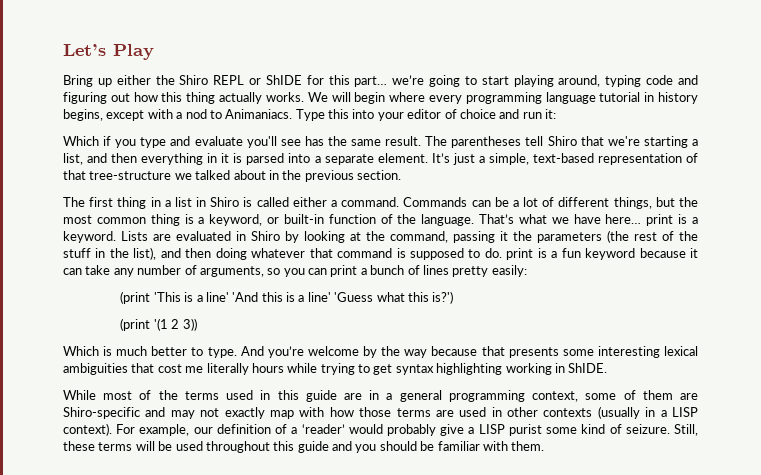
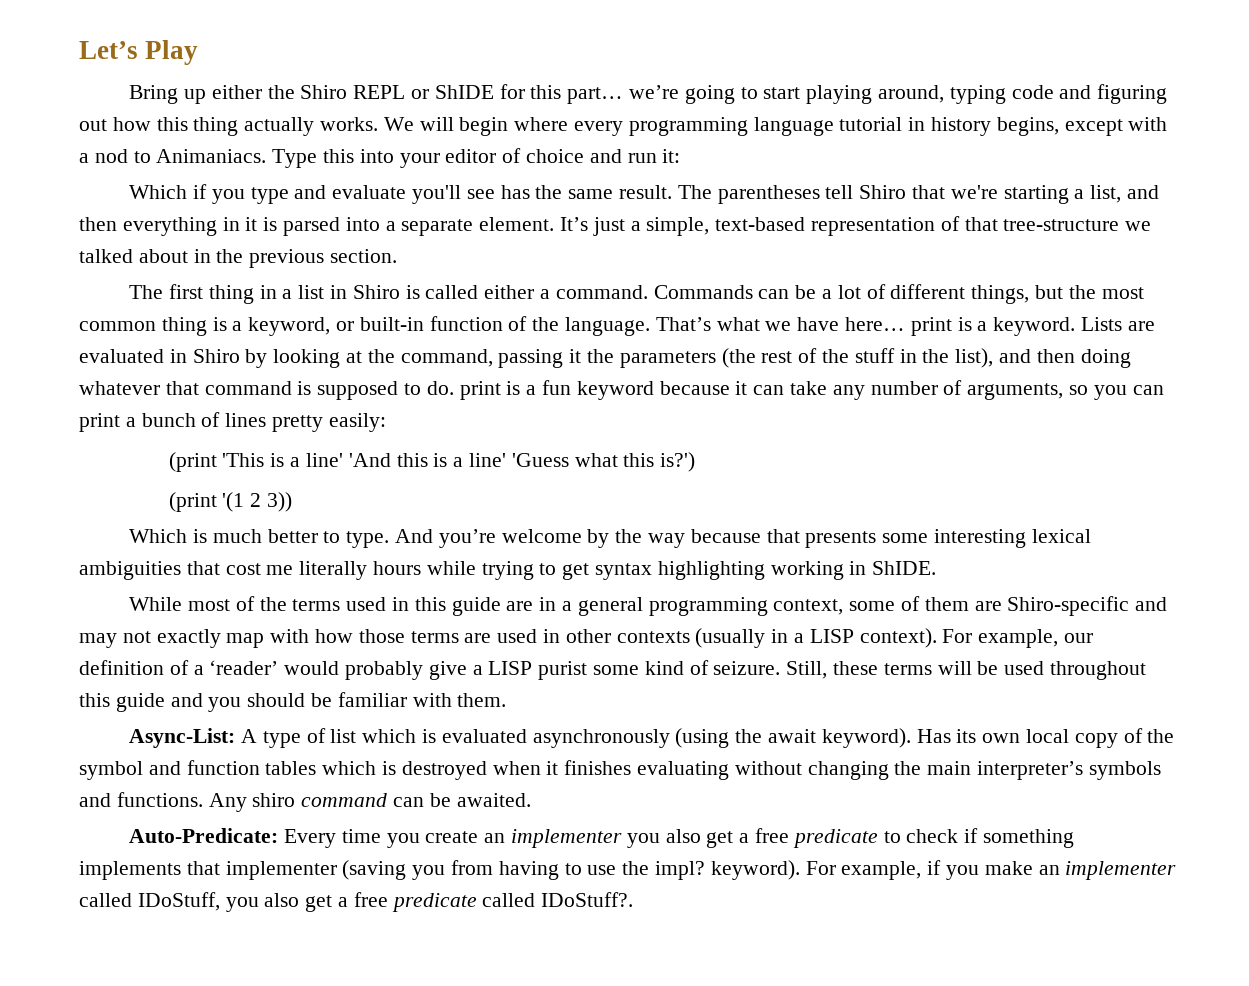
(545, 446) none -> [129,728,1175,748] [79,760,1161,780] [79,792,531,812] [129,828,1075,848] [79,860,1177,880] [79,892,634,912] // Async-List: A type of list which is evaluated asynchronously (using the await keyword). Has its own local copy of the symbol and function tables which is destroyed when it finishes evaluating without changing the main interpreter’s symbols and functions. Any shiro command can be awaited. // Auto-Predicate: Every time you create an implementer you also get a free predicate to check if something implements that implementer (saving you from having to use the impl? keyword). For example, if you make an implementer called IDoStuff, you also get a free predicate called IDoStuff?.

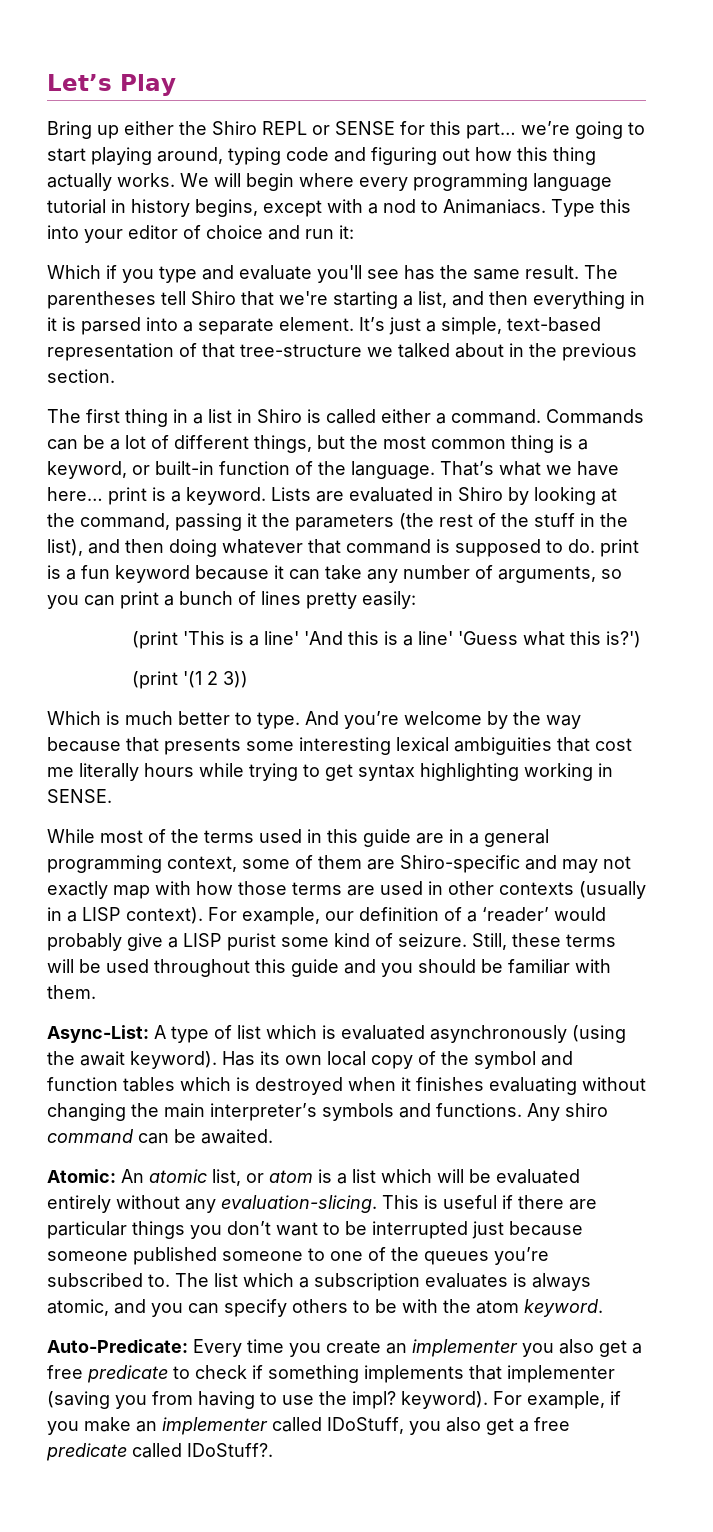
[434,85,494,99] ShIDE -> [335,121,395,135] SENSE
[872,561,937,575] ShIDE. -> [47,789,112,803] SENSE.
(531, 800) none -> [47,1169,580,1186] [47,1195,597,1213] [47,1221,583,1239] [47,1247,549,1265] [47,1273,591,1291] [47,1299,603,1317] // Atomic: An atomic list, or atom is a list which will be evaluated entirely without any evaluation-slicing. This is useful if there are particular things you don’t want to be interrupted just because someone published someone to one of the queues you’re subscribed to. The list which a subscription evaluates is always atomic, and you can specify others to be with the atom keyword.

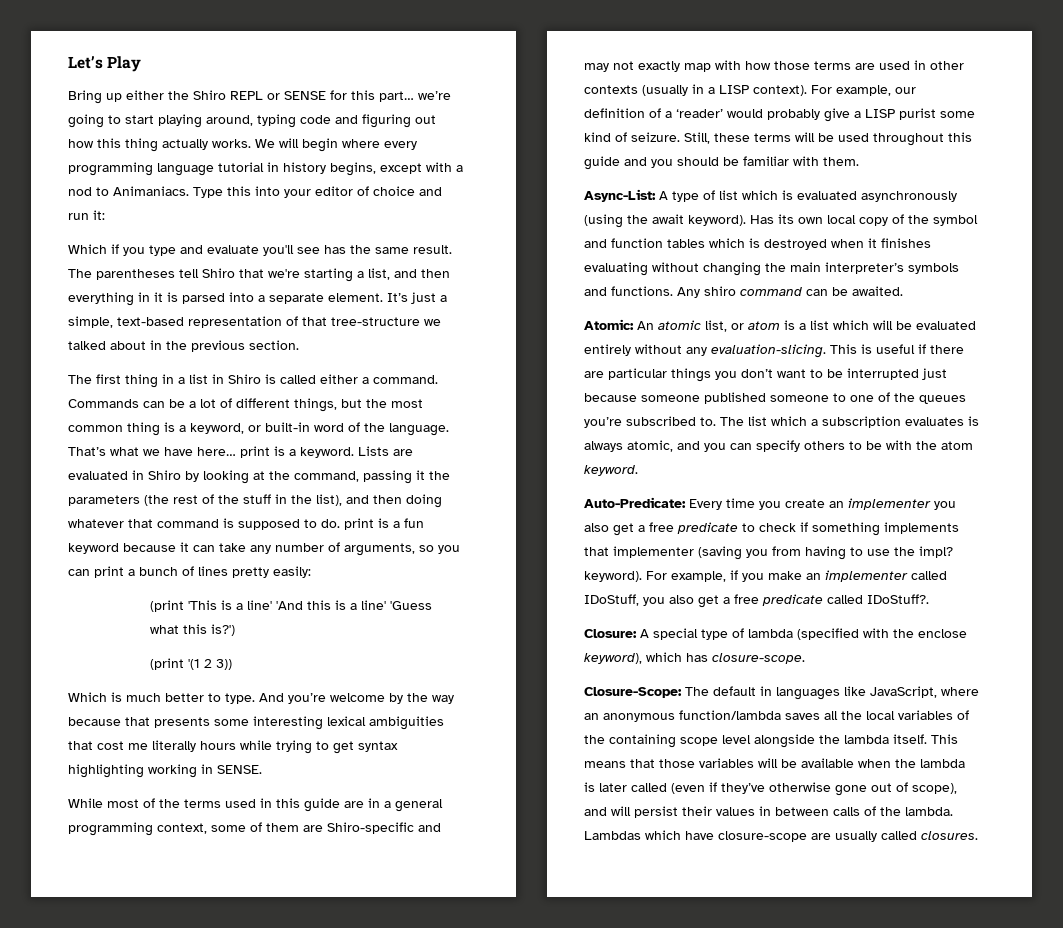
[219,461,290,475] function -> [314,423,344,432] word
(273, 1450) none -> [584,628,967,640] [584,652,805,664] [584,686,979,700] [584,710,969,722] [584,734,958,748] [584,758,965,768] [584,782,957,796] [584,806,953,818] [584,830,978,842] // Closure: A special type of lambda (specified with the enclose keyword), which has closure-scope. // Closure-Scope: The default in languages like JavaScript, where an anonymous function/lambda saves all the local variables of the containing scope level alongside the lambda itself. This means that those variables will be available when the lambda is later called (even if they’ve otherwise gone out of scope), and will persist their values in between calls of the lambda. Lambdas which have closure-scope are usually called closures.

